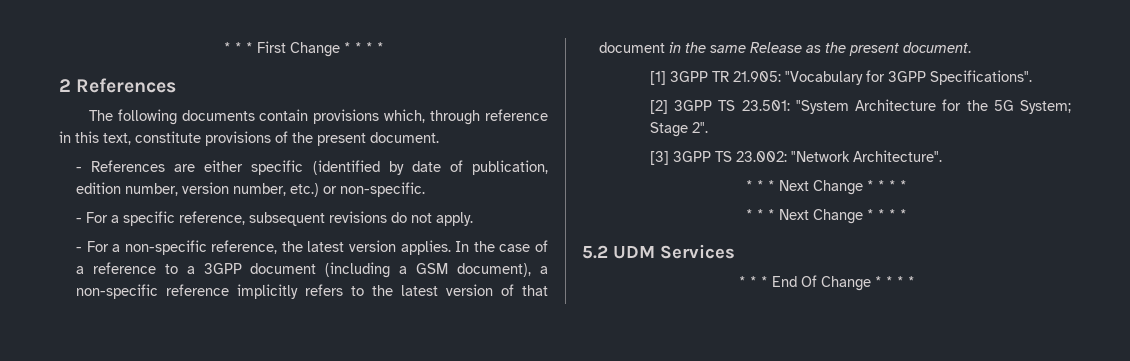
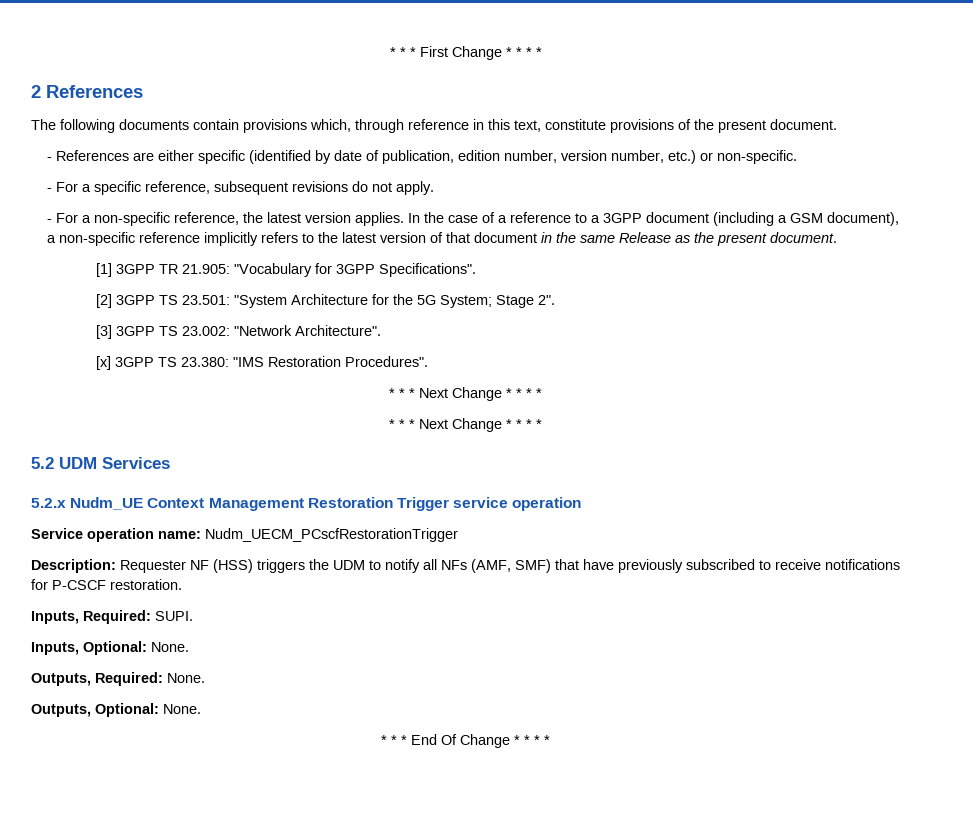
(942, 156) none -> [96,356,429,370] // [x] 3GPP TS 23.380: "IMS Restoration Procedures".
(735, 251) none -> [31,497,582,511] [31,528,458,542] [31,559,900,573] [31,579,182,590] [31,610,193,624] [31,641,189,655] [31,672,205,686] [31,703,201,717] // 5.2.x Nudm_UE Context Management Restoration Trigger service operation // Service operation name: Nudm_UECM_PCscfRestorationTrigger // Description: Requester NF (HSS) triggers the UDM to notify all NFs (AMF, SMF) that have previously subscribed to receive notifications for P-CSCF restoration. // Inputs, Required: SUPI. // Inputs, Optional: None. // Outputs, Required: None. // Outputs, Optional: None.

